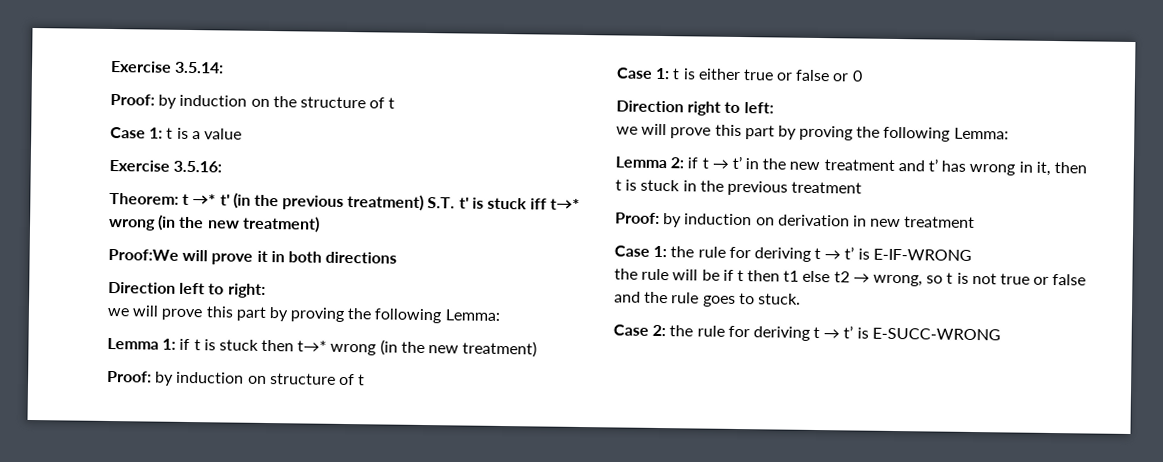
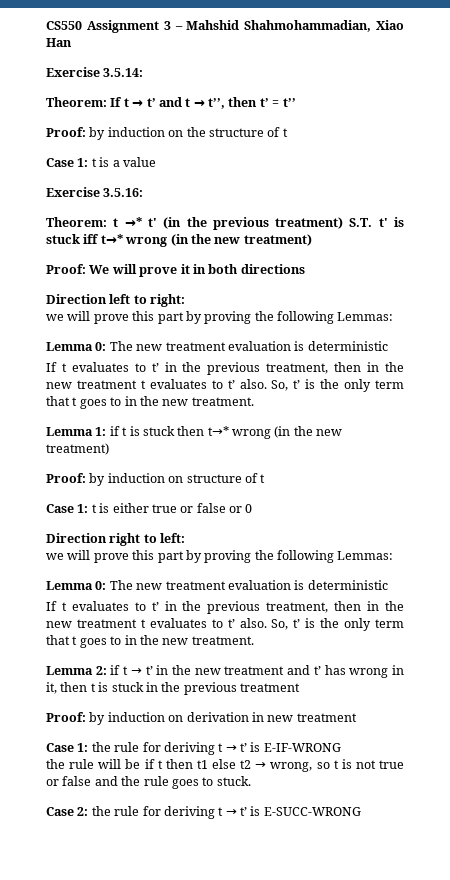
[110,60,225,74] Exercise 3.5.14: -> [46,20,404,33] [46,38,72,47] [46,67,144,77] [46,97,296,109] CS550 Assignment 3 – Mahshid Shahmohammadian, Xiao Han // Exercise 3.5.14: // Theorem: If t → t’ and t → t’’, then t’ = t’’
[108,248,179,261] Proof:We -> [46,264,110,274] Proof: We
[444,309,500,321] Lemma: -> [337,312,394,321] [46,341,388,351] [46,362,405,375] [46,379,404,392] [46,396,254,409] Lemmas: // Lemma 0: The new treatment evaluation is deterministic // If t evaluates to t’ in the previous treatment, then in the new treatment t evaluates to t’ also. So, t’ is the only term that t goes to in the new treatment.
[953,127,1009,140] Lemma: -> [337,551,394,560] [46,580,388,590] [46,601,405,614] [46,618,404,631] [46,635,254,648] Lemmas: // Lemma 0: The new treatment evaluation is deterministic // If t evaluates to t’ in the previous treatment, then in the new treatment t evaluates to t’ also. So, t’ is the only term that t goes to in the new treatment.

